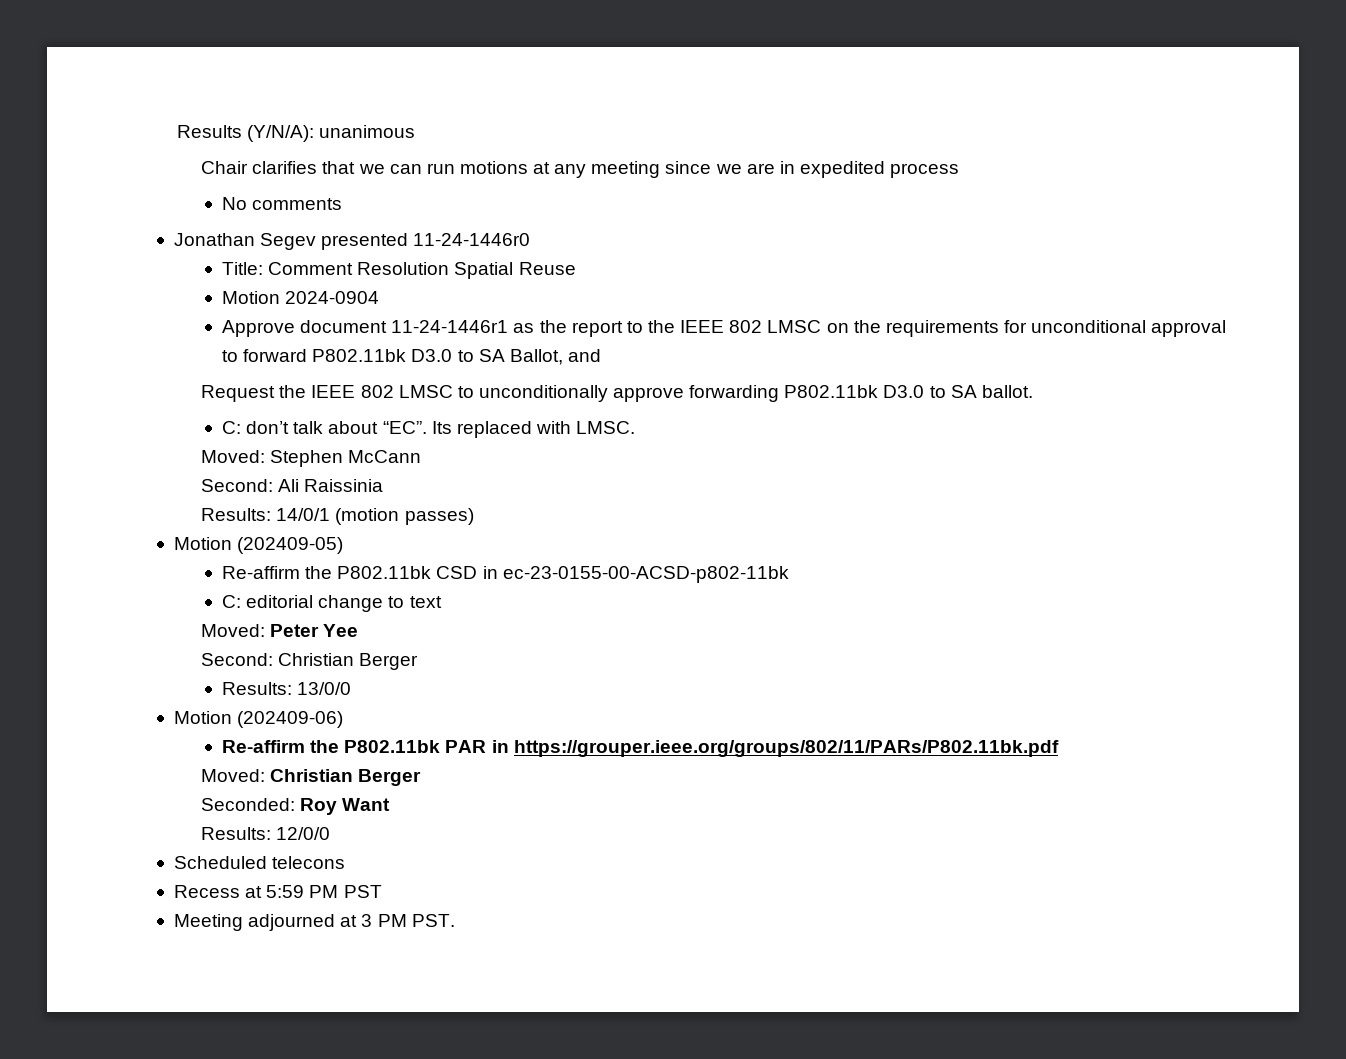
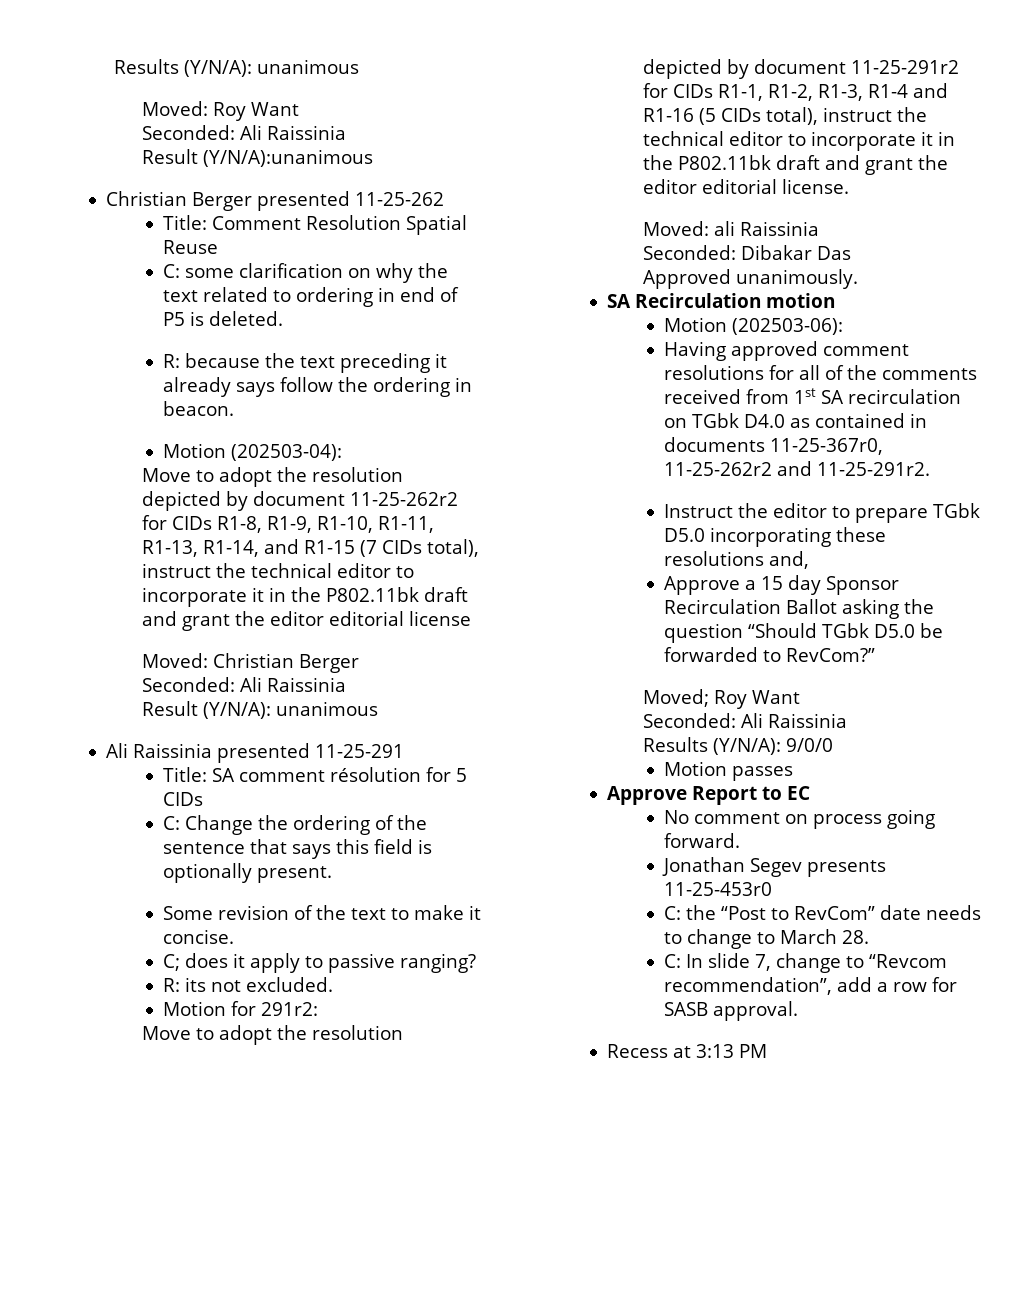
[201,161,960,178] [222,197,343,210] [173,233,531,250] Chair clarifies that we can run motions at any meeting since we are in expedited process // No comments // Jonathan Segev presented 11-24-1446r0 -> [142,101,300,121] [142,125,347,140] [142,149,374,167] [105,191,444,211] Moved: Roy Want // Seconded: Ali Raissinia // Result (Y/N/A):unanimous // Christian Berger presented 11-25-262
[222,291,380,304] [222,320,1227,337] [222,349,601,365] [201,385,1033,402] [222,421,636,438] [201,450,422,467] [201,479,384,492] [201,508,474,525] [173,537,344,554] [222,566,789,583] [222,595,442,612] [201,624,359,637] [201,653,419,670] [222,682,352,695] [173,711,344,728] [222,740,1059,757] [201,769,422,786] [201,798,391,815] [201,827,331,840] [173,856,346,869] [173,885,382,898] [173,914,455,931] Motion 2024-0904 // Approve document 11-24-1446r1 as the report to the IEEE 802 LMSC on the requirements for unconditional approval to forward P802.11bk D3.0 to SA Ballot, and // Request the IEEE 802 LMSC to unconditionally approve forwarding P802.11bk D3.0 to SA ballot. // C: don’t talk about “EC”. Its replaced with LMSC. // Moved: Stephen McCann // Second: Ali Raissinia // Results: 14/0/1 (motion passes) // Motion (202409-05) // Re-affirm the P802.11bk CSD in ec-23-0155-00-ACSD-p802-11bk // C: editorial change to text // Moved: Peter Yee // Second: Christian Berger // Results: 13/0/0 // Motion (202409-06) // Re-affirm the P802.11bk PAR in https://grouper.ieee.org/groups/802/11/PARs/P802.11bk.pdf // Moved: Christian Berger // Seconded: Roy Want // Results: 12/0/0 // Scheduled telecons // Recess at 5:59 PM PST // Meeting adjourned at 3 PM PST. -> [162,263,448,283] [162,287,459,307] [162,311,283,326] [162,353,447,373] [162,377,472,397] [162,401,234,416] [162,443,342,461] [142,467,404,487] [142,491,459,511] [142,515,435,533] [142,539,480,557] [142,563,415,578] [142,587,469,607] [142,611,472,631] [142,653,360,673] [142,677,347,692] [142,701,379,719] [105,743,404,763] [162,767,467,782] [162,792,203,806] [162,815,427,835] [162,839,432,859] [162,863,332,883] [162,905,481,920] [162,929,234,944] [162,953,476,973] [162,977,333,992] [162,1001,318,1016] [142,1025,404,1045] [643,59,960,79] [643,83,949,101] [643,107,928,125] [643,131,956,151] [643,155,949,175] [643,179,850,194] [643,221,820,236] [643,245,852,260] [643,269,859,289] [606,293,835,308] [663,317,843,335] [663,341,909,361] [663,365,977,380] [663,388,961,404] [663,413,927,428] [663,437,883,455] [663,461,930,476] [663,503,980,523] [663,527,886,547] [663,551,809,569] [663,575,899,595] [663,599,934,619] [663,623,943,643] [663,647,875,662] [643,689,801,709] [643,713,848,728] [643,737,834,755] [663,761,793,781] [606,786,810,805] [663,809,935,829] [663,833,740,848] [661,857,886,877] [663,882,772,896] [663,905,981,920] [663,929,869,949] [663,953,947,973] [663,977,957,995] [663,1001,798,1021] [606,1044,767,1058] C: some clarification on why the text related to ordering in end of P5 is deleted. // R: because the text preceding it already says follow the ordering in beacon. // Motion (202503-04): // Move to adopt the resolution depicted by document 11-25-262r2 for CIDs R1-8, R1-9, R1-10, R1-11, R1-13, R1-14, and R1-15 (7 CIDs total), instruct the technical editor to incorporate it in the P802.11bk draft and grant the editor editorial license // Moved: Christian Berger // Seconded: Ali Raissinia // Result (Y/N/A): unanimous // Ali Raissinia presented 11-25-291 // Title: SA comment résolution for 5 CIDs // C: Change the ordering of the sentence that says this field is optionally present. // Some revision of the text to make it concise. // C; does it apply to passive ranging? // R: its not excluded. // Motion for 291r2: // Move to adopt the resolution depicted by document 11-25-291r2 for CIDs R1-1, R1-2, R1-3, R1-4 and R1-16 (5 CIDs total), instruct the technical editor to incorporate it in the P802.11bk draft and grant the editor editorial license. // Moved: ali Raissinia // Seconded: Dibakar Das // Approved unanimously. // SA Recirculation motion // Motion (202503-06): // Having approved comment resolutions for all of the comments received from 1st SA recirculation on TGbk D4.0 as contained in documents 11-25-367r0, 11-25-262r2 and 11-25-291r2. // Instruct the editor to prepare TGbk D5.0 incorporating these resolutions and, // Approve a 15 day Sponsor Recirculation Ballot asking the question “Should TGbk D5.0 be forwarded to RevCom?” // Moved; Roy Want // Seconded: Ali Raissinia // Results (Y/N/A): 9/0/0 // Motion passes // Approve Report to EC // No comment on process going forward. // Jonathan Segev presents 11-25-453r0 // C: the “Post to RevCom” date needs to change to March 28. // C: In slide 7, change to “Revcom recommendation”, add a row for SASB approval. // Recess at 3:13 PM

